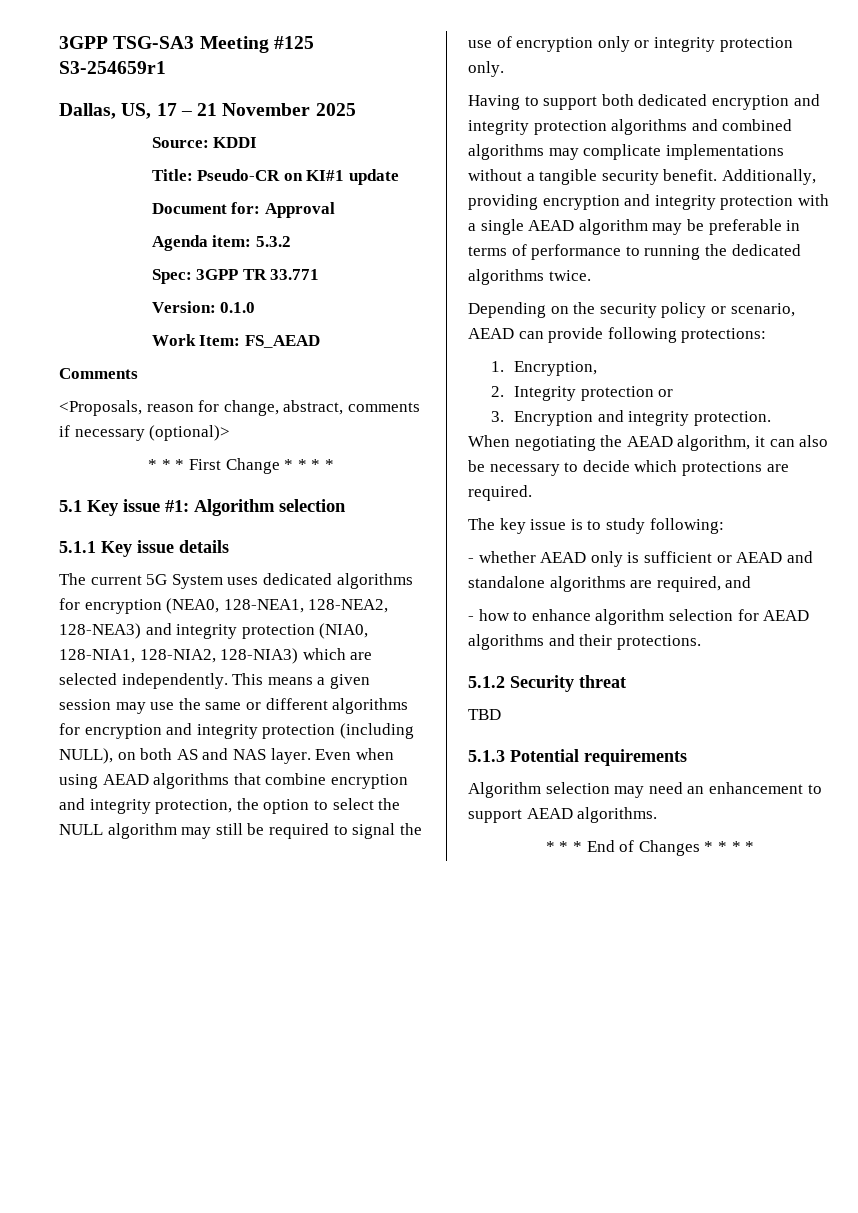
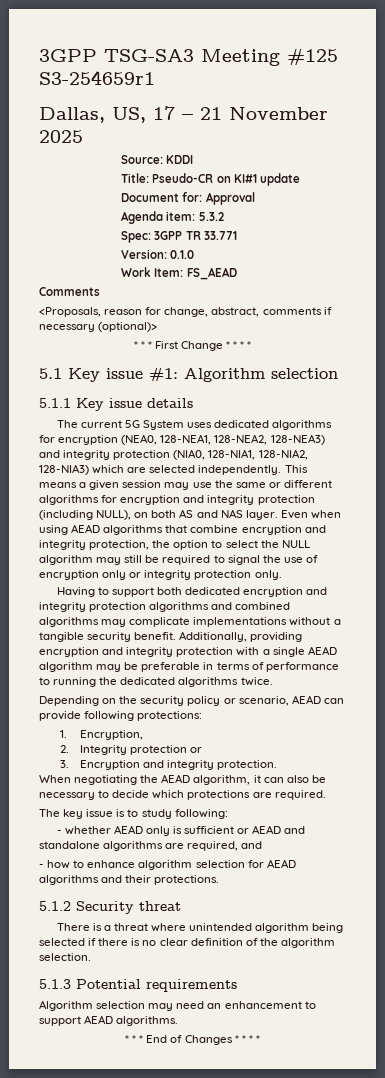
[468,709,501,720] TBD -> [56,923,344,933] [39,938,335,948] [39,953,91,961] There is a threat where unintended algorithm being selected if there is no clear definition of the algorithm selection.

